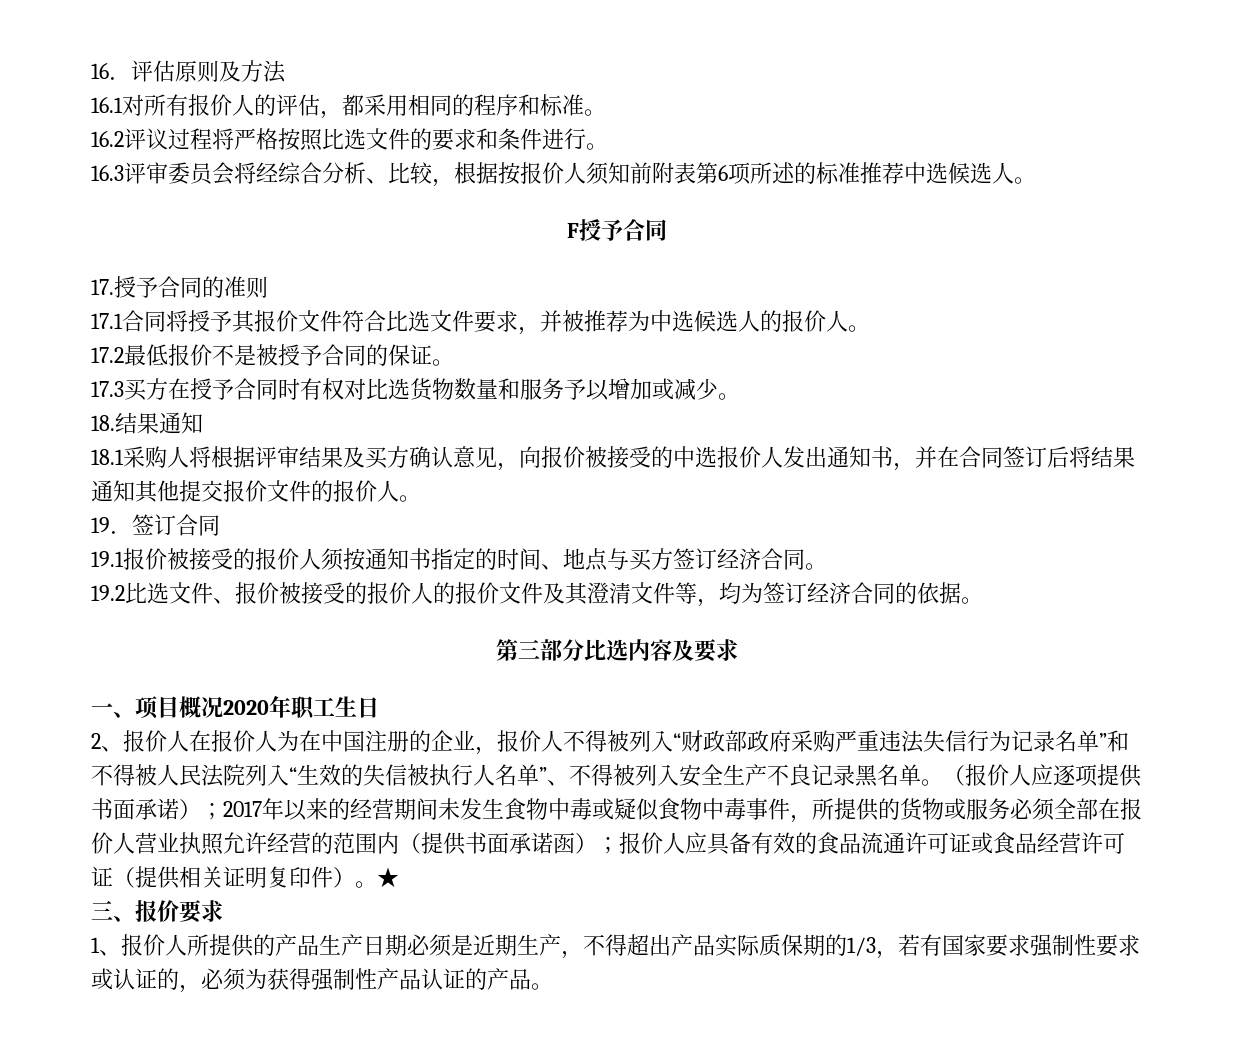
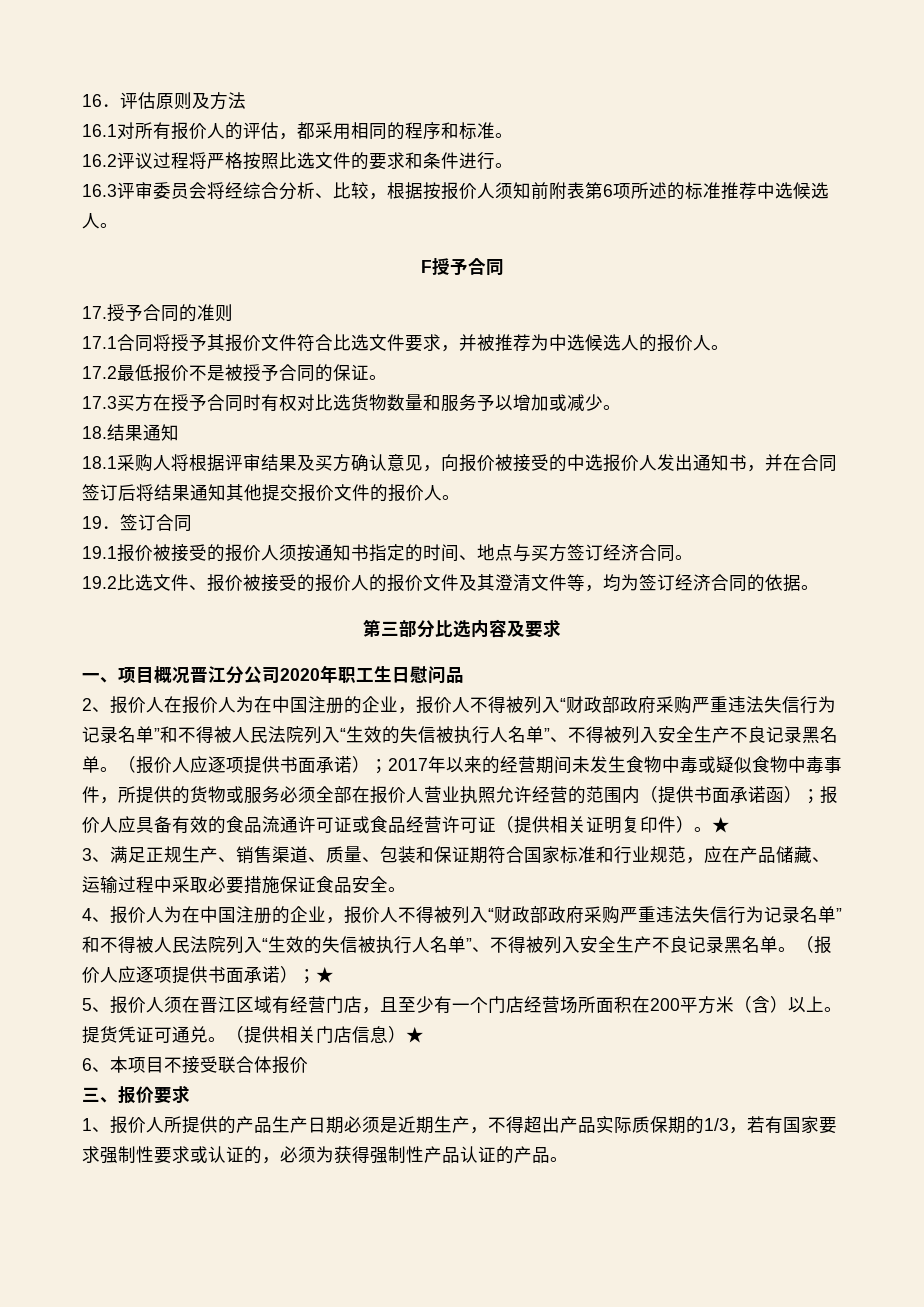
(223, 707) none -> [190,666,280,684] 晋江分公司
(379, 707) none -> [410,666,464,684] 慰问品
(399, 877) none -> [82,846,830,864] [82,876,406,894] [82,906,842,924] [82,936,832,954] [82,966,334,984] [82,996,842,1014] [82,1026,424,1044] [82,1056,308,1074] // 3、满足正规生产、销售渠道、质量、包装和保证期符合国家标准和行业规范，应在产品储藏、运输过程中采取必要措施保证食品安全。 // 4、报价人为在中国注册的企业，报价人不得被列入“财政部政府采购严重违法失信行为记录名单”和不得被人民法院列入“生效的失信被执行人名单”、不得被列入安全生产不良记录黑名单。（报价人应逐项提供书面承诺）；★ // 5、报价人须在晋江区域有经营门店，且至少有一个门店经营场所面积在200平方米（含）以上。提货凭证可通兑。（提供相关门店信息）★ // 6、本项目不接受联合体报价

